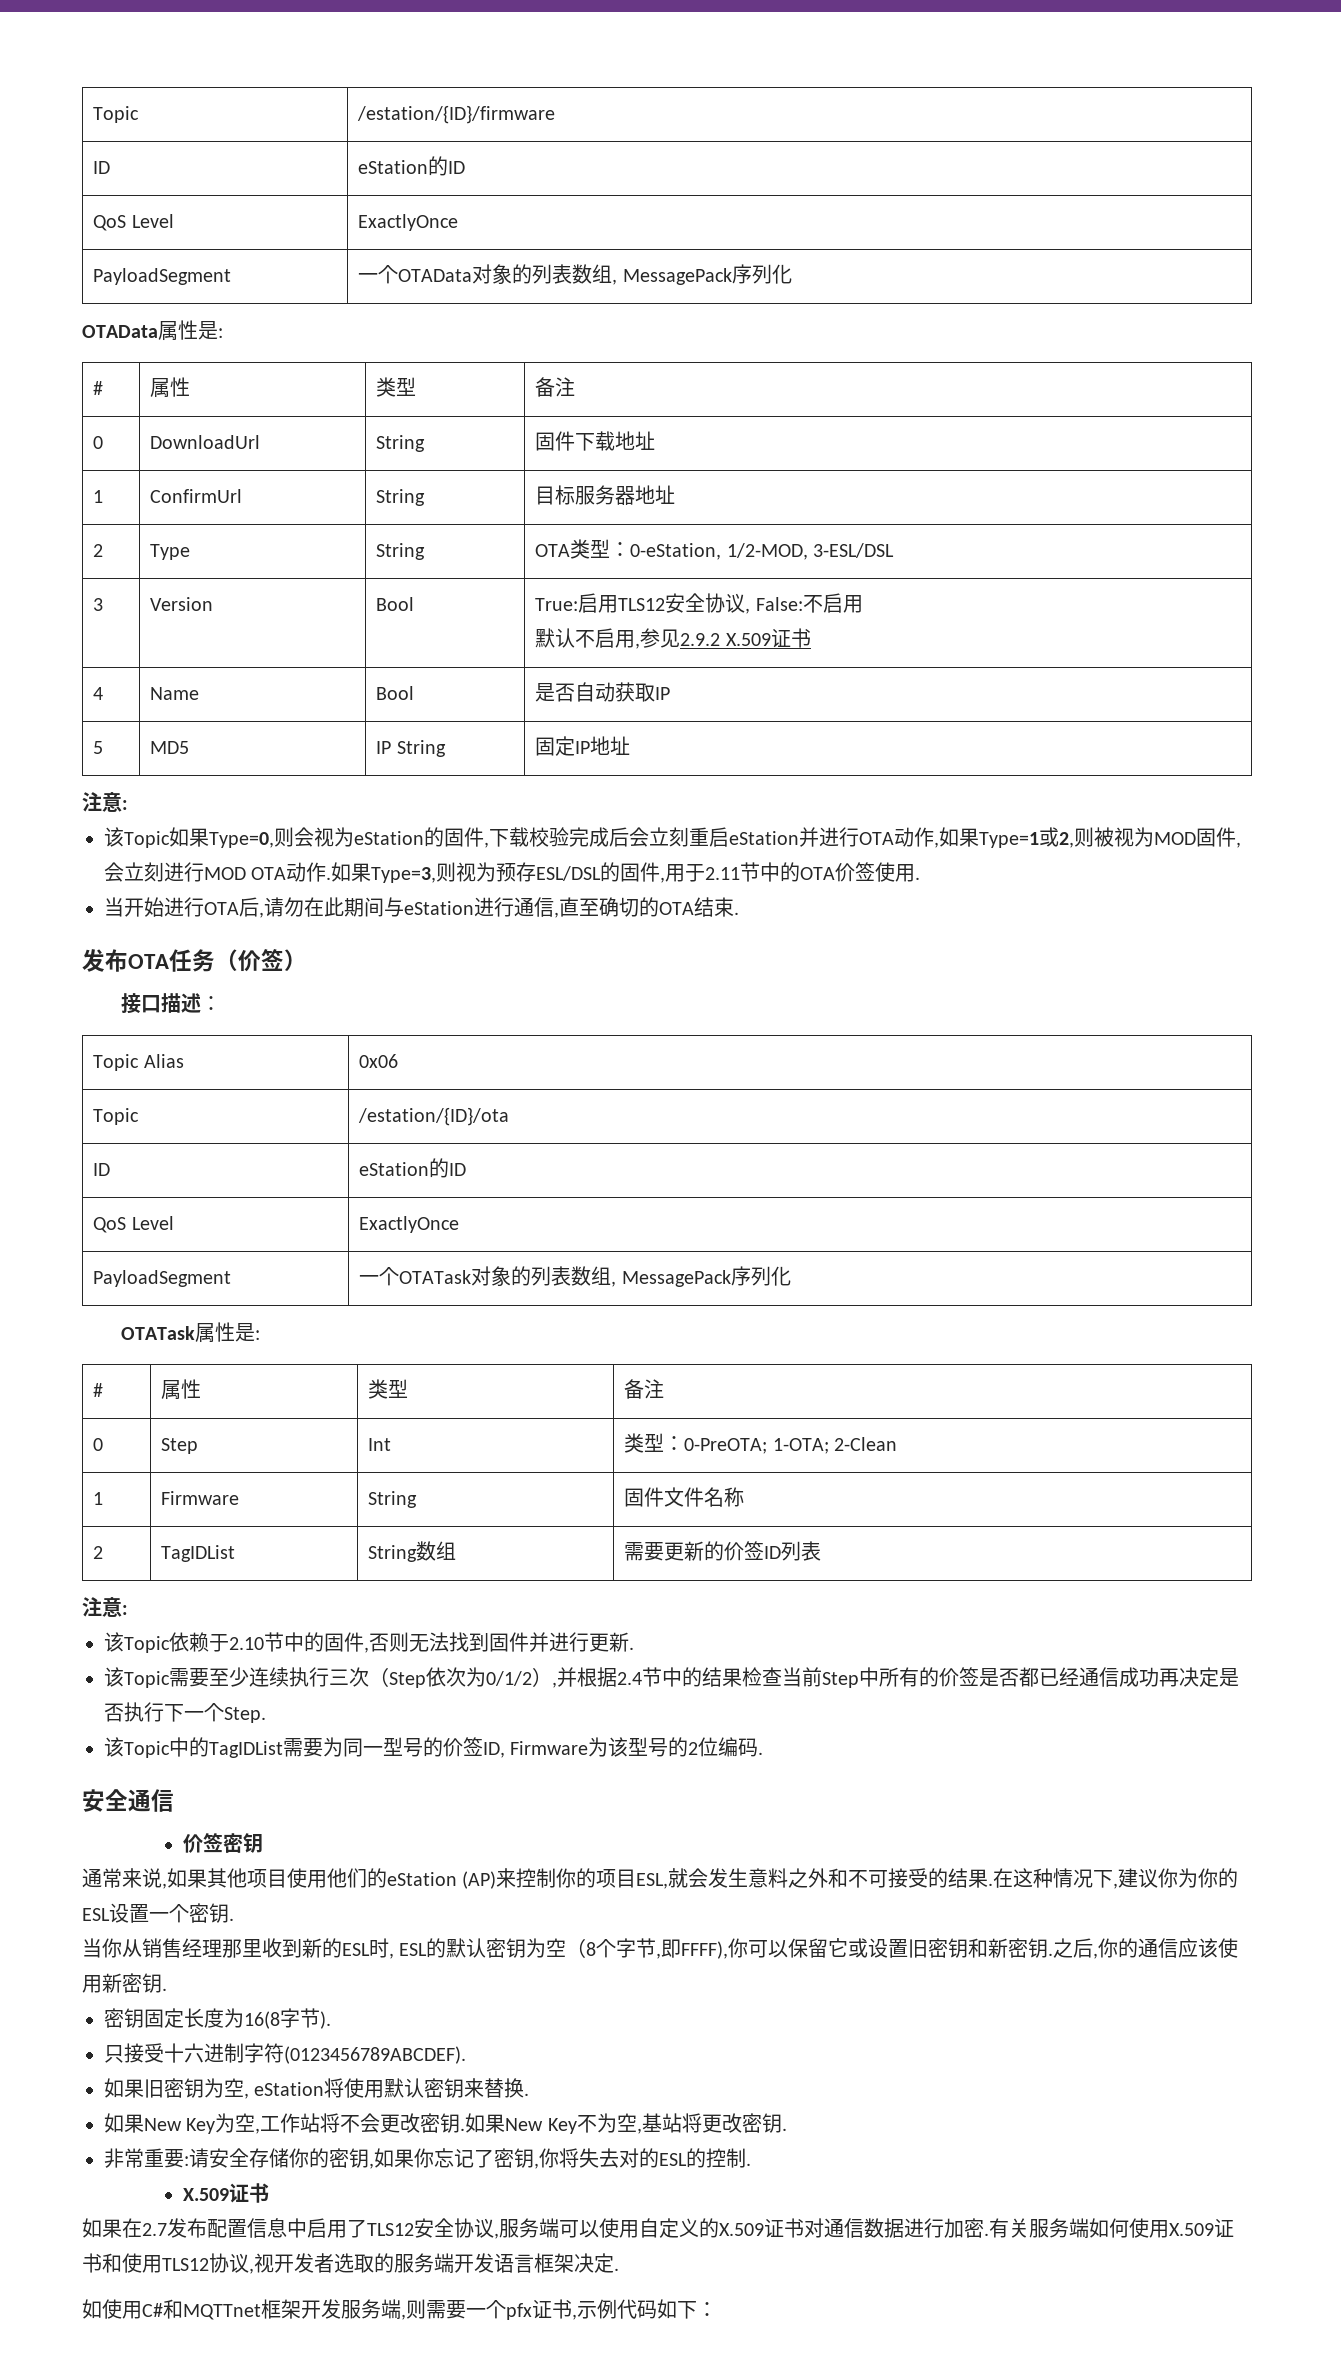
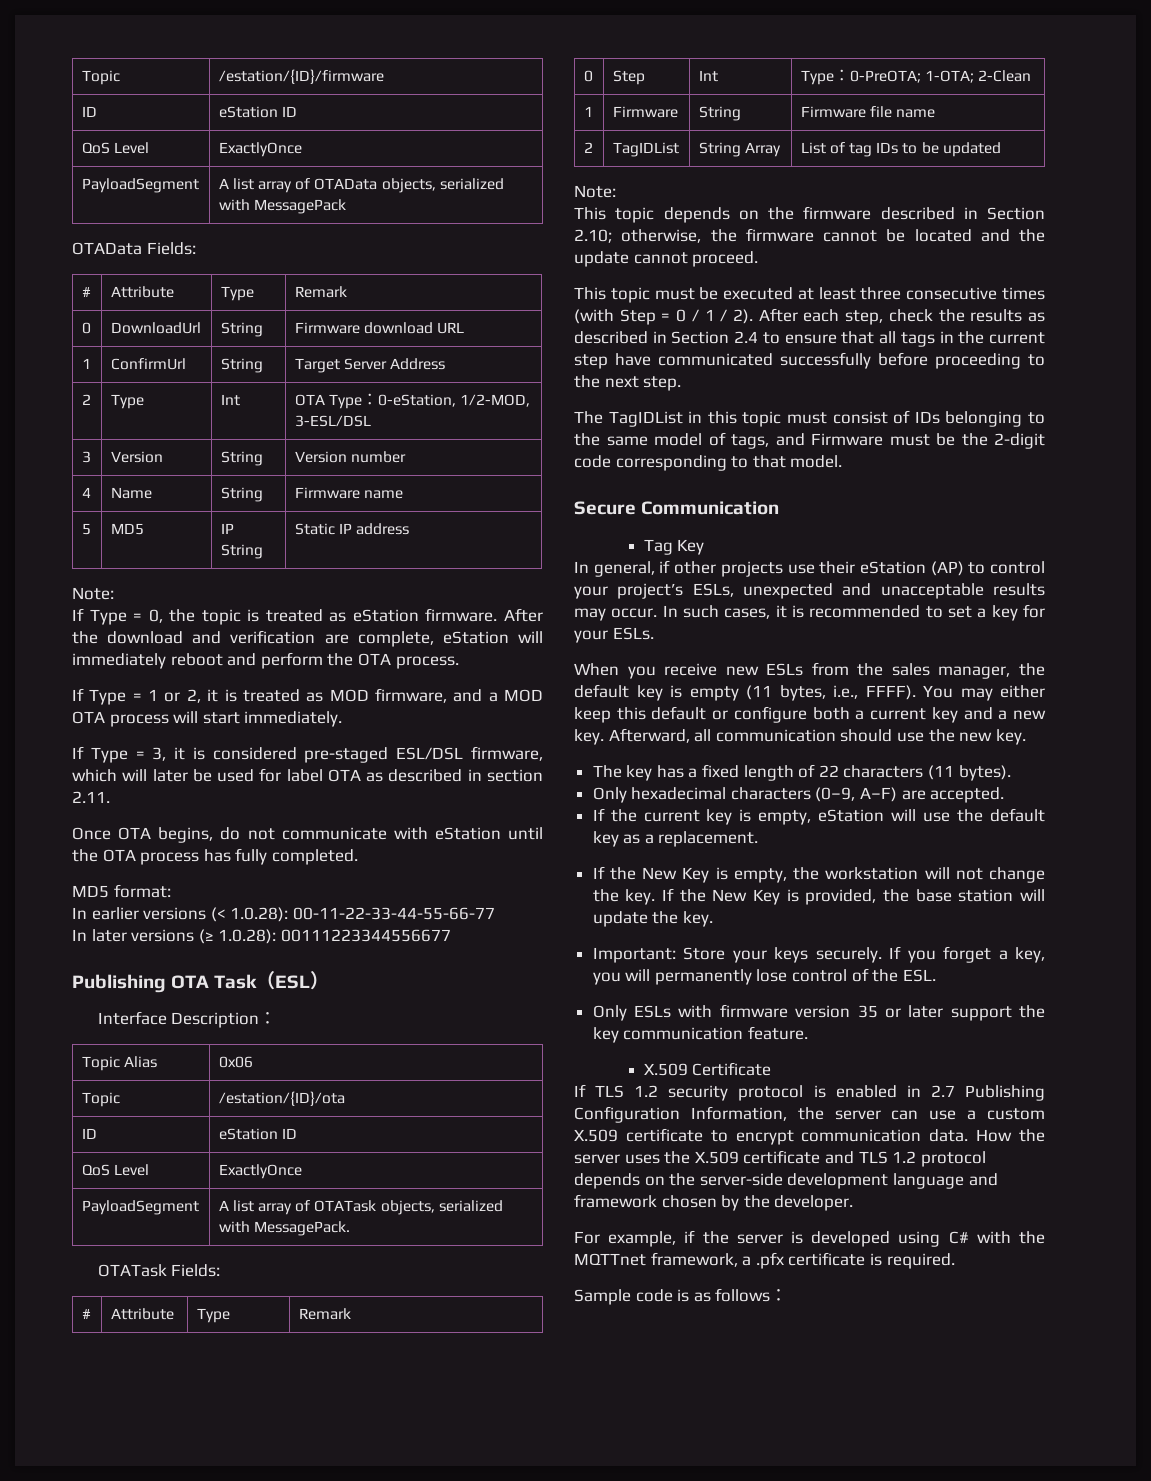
[428,156,466,176] [93,214,174,231] [358,214,459,231] [93,268,232,285] [358,264,792,285] [82,320,223,341] [93,381,104,395] [150,377,191,398] [376,377,417,397] [535,377,576,397] 的ID // QoS Level | ExactlyOnce // PayloadSegment | 一个OTAData对象的列表数组, MessagePack序列化 // OTAData属性是: // # | 属性 | 类型 | 备注 -> [281,106,297,117] [81,142,149,154] [218,142,302,157] [81,178,199,193] [218,178,504,193] [218,199,346,214] [72,242,196,255] [81,287,91,297] [110,286,174,298] [220,286,254,301] [294,286,347,298] ID // QoS Level | ExactlyOnce // PayloadSegment | A list array of OTAData objects, serialized with MessagePack // OTAData Fields: // # | Attribute | Type | Remark
[535,431,656,451] 固件下载地址 -> [294,322,465,334] Firmware download URL
[535,485,676,505] 目标服务器地址 -> [294,358,446,373] Target Server Address
[376,543,426,560] [535,539,611,559] String | OTA类型 -> [220,394,240,406] [294,394,362,409] Int | OTA Type
[376,597,415,611] [535,593,863,614] [535,628,811,649] [93,687,104,700] [150,687,200,700] [376,686,415,700] [535,682,671,702] [93,741,104,754] [150,741,190,754] [376,740,446,757] [535,736,631,756] [82,792,128,812] [104,827,1241,848] [104,862,921,883] [104,897,739,918] [82,949,284,972] Bool | True:启用TLS12安全协议, False:不启用 // 默认不启用,参见2.9.2 X.509证书 // 4 | Name | Bool | 是否自动获取IP // 5 | MD5 | IP String | 固定IP地址 // 注意: // 该Topic如果Type=0,则会视为eStation的固件,下载校验完成后会立刻重启eStation并进行OTA动作,如果Type=1或2,则被视为MOD固件,会立刻进行MOD OTA动作.如果Type=3,则视为预存ESL/DSL的固件,用于2.11节中的OTA价签使用. // 当开始进行OTA后,请勿在此期间与eStation进行通信,直至确切的OTA结束. // 发布OTA任务（价签 -> [220,451,263,466] [294,451,406,463] [81,487,91,498] [110,487,152,499] [220,487,263,502] [294,487,403,499] [81,523,91,535] [110,523,144,535] [220,523,234,534] [220,544,263,559] [294,523,410,535] [72,587,114,600] [72,608,543,625] [72,630,543,647] [72,652,459,669] [72,688,543,705] [72,711,343,727] [72,746,543,763] [72,768,543,782] [72,791,110,803] [72,827,543,843] [72,848,358,865] [72,884,171,898] [72,907,495,922] [72,929,451,944] [72,971,311,993] String | Version number // 4 | Name | String | Firmware name // 5 | MD5 | IP String | Static IP address // Note: // If Type = 0, the topic is treated as eStation firmware. After the download and verification are complete, eStation will immediately reboot and perform the OTA process. // If Type = 1 or 2, it is treated as MOD firmware, and a MOD OTA process will start immediately. // If Type = 3, it is considered pre-staged ESL/DSL firmware, which will later be used for label OTA as described in section 2.11. // Once OTA begins, do not communicate with eStation until the OTA process has fully completed. // MD5 format: // In earlier versions (< 1.0.28): 00-11-22-33-44-55-66-77 // In later versions (≥ 1.0.28): 00111223344556677 // Publishing OTA Task（ESL
[121,993,202,1014] 接口描述 -> [97,1011,260,1028] Interface Description
[429,1158,467,1178] [93,1216,174,1233] [359,1216,460,1233] [93,1270,232,1287] [359,1266,791,1287] [121,1322,261,1343] [93,1383,104,1397] [161,1379,202,1400] [368,1379,409,1399] [624,1379,665,1399] 的ID // QoS Level | ExactlyOnce // PayloadSegment | 一个OTATask对象的列表数组, MessagePack序列化 // OTATask属性是: // # | 属性 | 类型 | 备注 -> [281,1128,297,1139] [81,1164,149,1176] [218,1164,302,1179] [81,1200,199,1215] [218,1200,503,1215] [218,1221,350,1236] [97,1264,221,1277] [81,1309,91,1319] [110,1308,174,1320] [196,1308,230,1323] [298,1308,351,1320] ID // QoS Level | ExactlyOnce // PayloadSegment | A list array of OTATask objects, serialized with MessagePack. // OTATask Fields: // # | Attribute | Type | Remark
[624,1433,665,1453] 类型 -> [800,70,834,85] Type
[624,1487,745,1507] 固件文件名称 -> [800,106,936,118] Firmware file name
[416,1541,457,1561] [624,1541,822,1561] [82,1597,128,1617] [104,1632,634,1653] [104,1667,1239,1688] [104,1702,266,1723] [104,1737,764,1758] [82,1789,174,1812] [182,1833,263,1853] [82,1868,1239,1889] [82,1903,234,1923] [82,1938,1239,1959] [82,1973,167,1993] [104,2008,331,2029] [104,2043,466,2064] [104,2078,530,2099] [104,2113,787,2134] [104,2148,751,2169] [182,2183,269,2203] [82,2218,1234,2239] [82,2253,619,2274] [82,2299,697,2320] 数组 | 需要更新的价签ID列表 // 注意: // 该Topic依赖于2.10节中的固件,否则无法找到固件并进行更新. // 该Topic需要至少连续执行三次（Step依次为0/1/2）,并根据2.4节中的结果检查当前Step中所有的价签是否都已经通信成功再决定是否执行下一个Step. // 该Topic中的TagIDList需要为同一型号的价签ID, Firmware为该型号的2位编码. // 安全通信 // 价签密钥 // 通常来说,如果其他项目使用他们的eStation (AP)来控制你的项目ESL,就会发生意料之外和不可接受的结果.在这种情况下,建议你为你的ESL设置一个密钥. // 当你从销售经理那里收到新的ESL时, ESL的默认密钥为空（8个字节,即FFFF),你可以保留它或设置旧密钥和新密钥.之后,你的通信应该使用新密钥. // 密钥固定长度为16(8字节). // 只接受十六进制字符(0123456789ABCDEF). // 如果旧密钥为空, eStation将使用默认密钥来替换. // 如果New Key为空,工作站将不会更改密钥.如果New Key不为空,基站将更改密钥. // 非常重要:请安全存储你的密钥,如果你忘记了密钥,你将失去对的ESL的控制. // X.509证书 // 如果在2.7发布配置信息中启用了TLS12安全协议,服务端可以使用自定义的X.509证书对通信数据进行加密.有关服务端如何使用X.509证书和使用TLS12协议,视开发者选取的服务端开发语言框架决定. // 如使用C#和MQTTnet框架开发服务端,则需要一个pfx证书,示例代码如下 -> [744,142,781,157] [800,142,1001,157] [574,185,616,198] [574,206,1045,223] [574,228,1045,243] [574,251,759,267] [574,287,1045,303] [574,308,1045,325] [574,331,1045,347] [574,352,1045,369] [574,375,682,391] [574,410,1045,427] [574,432,1045,449] [574,455,843,471] [574,501,780,515] [643,539,705,555] [574,560,1045,577] [574,583,1045,599] [574,604,1045,621] [574,627,654,643] [574,662,1045,679] [574,684,1045,701] [574,706,1046,723] [574,728,1026,745] [592,764,1011,781] [592,787,1005,803] [592,808,1045,825] [592,831,759,847] [592,866,1045,883] [592,888,1045,905] [592,911,713,927] [592,946,1045,963] [592,968,936,985] [592,1004,1045,1021] [592,1026,808,1043] [643,1062,772,1076] [574,1084,1045,1101] [574,1106,1045,1123] [574,1128,1045,1145] [574,1150,986,1167] [574,1173,998,1189] [574,1194,854,1211] [574,1230,1045,1247] [574,1252,955,1269] [574,1288,771,1305] Array | List of tag IDs to be updated // Note: // This topic depends on the firmware described in Section 2.10; otherwise, the firmware cannot be located and the update cannot proceed. // This topic must be executed at least three consecutive times (with Step = 0 / 1 / 2). After each step, check the results as described in Section 2.4 to ensure that all tags in the current step have communicated successfully before proceeding to the next step. // The TagIDList in this topic must consist of IDs belonging to the same model of tags, and Firmware must be the 2-digit code corresponding to that model. // Secure Communication // Tag Key // In general, if other projects use their eStation (AP) to control your project’s ESLs, unexpected and unacceptable results may occur. In such cases, it is recommended to set a key for your ESLs. // When you receive new ESLs from the sales manager, the default key is empty (11 bytes, i.e., FFFF). You may either keep this default or configure both a current key and a new key. Afterward, all communication should use the new key. // The key has a fixed length of 22 characters (11 bytes). // Only hexadecimal characters (0–9, A–F) are accepted. // If the current key is empty, eStation will use the default key as a replacement. // If the New Key is empty, the workstation will not change the key. If the New Key is provided, the base station will update the key. // Important: Store your keys securely. If you forget a key, you will permanently lose control of the ESL. // Only ESLs with firmware version 35 or later support the key communication feature. // X.509 Certificate // If TLS 1.2 security protocol is enabled in 2.7 Publishing Configuration Information, the server can use a custom X.509 certificate to encrypt communication data. How the server uses the X.509 certificate and TLS 1.2 protocol depends on the server-side development language and framework chosen by the developer. // For example, if the server is developed using C# with the MQTTnet framework, a .pfx certificate is required. // Sample code is as follows

